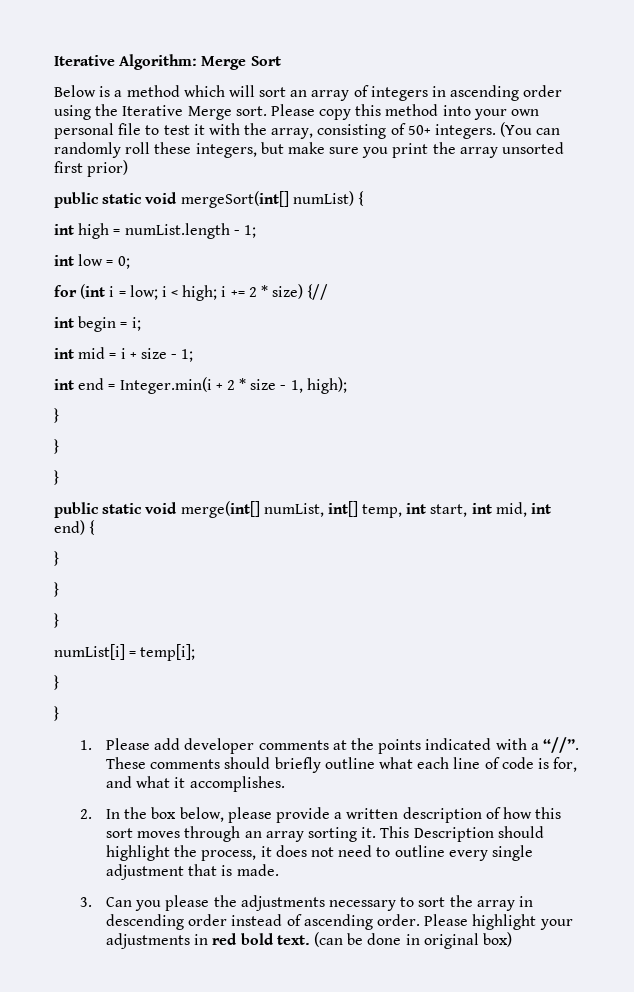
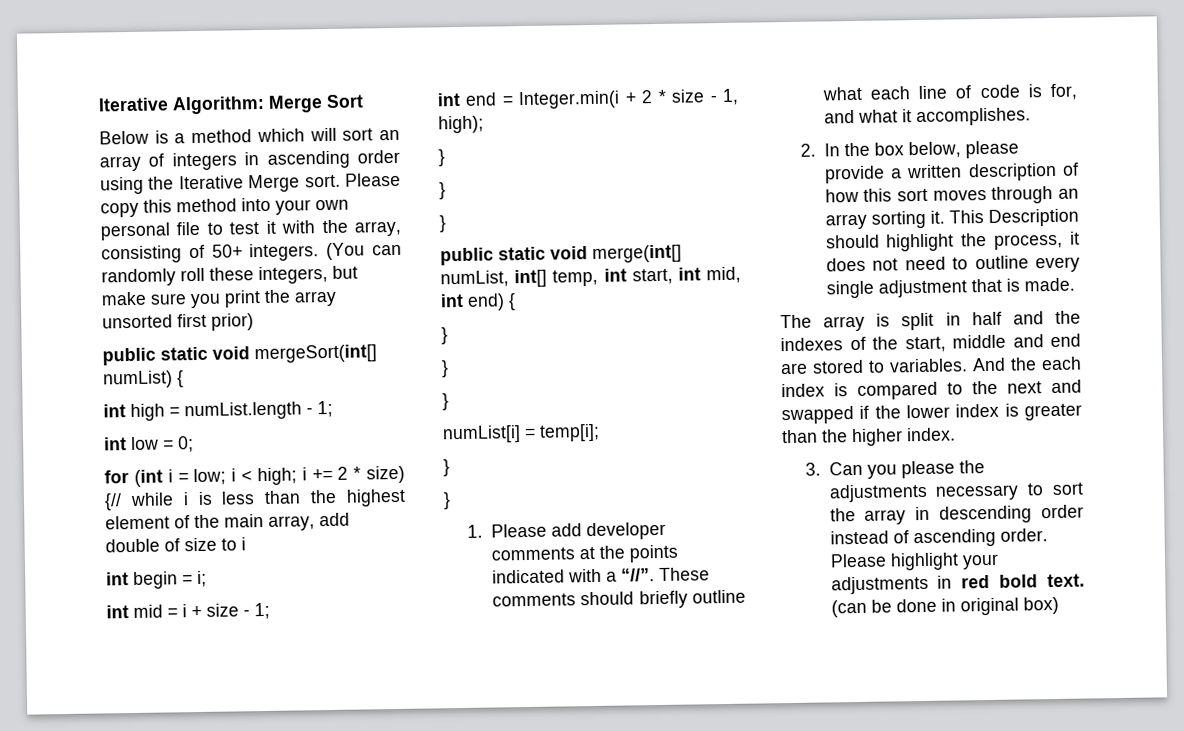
(329, 292) none -> [129,488,406,507] [105,512,350,531] [105,537,246,553] while i is less than the highest element of the main array, add double of size to i
(279, 870) none -> [780,310,1081,332] [780,333,1081,353] [780,356,1082,375] [781,379,1082,400] [781,403,1082,425] [782,427,956,447] // The array is split in half and the indexes of the start, middle and end are stored to variables. And the each index is compared to the next and swapped if the lower index is greater than the higher index.

